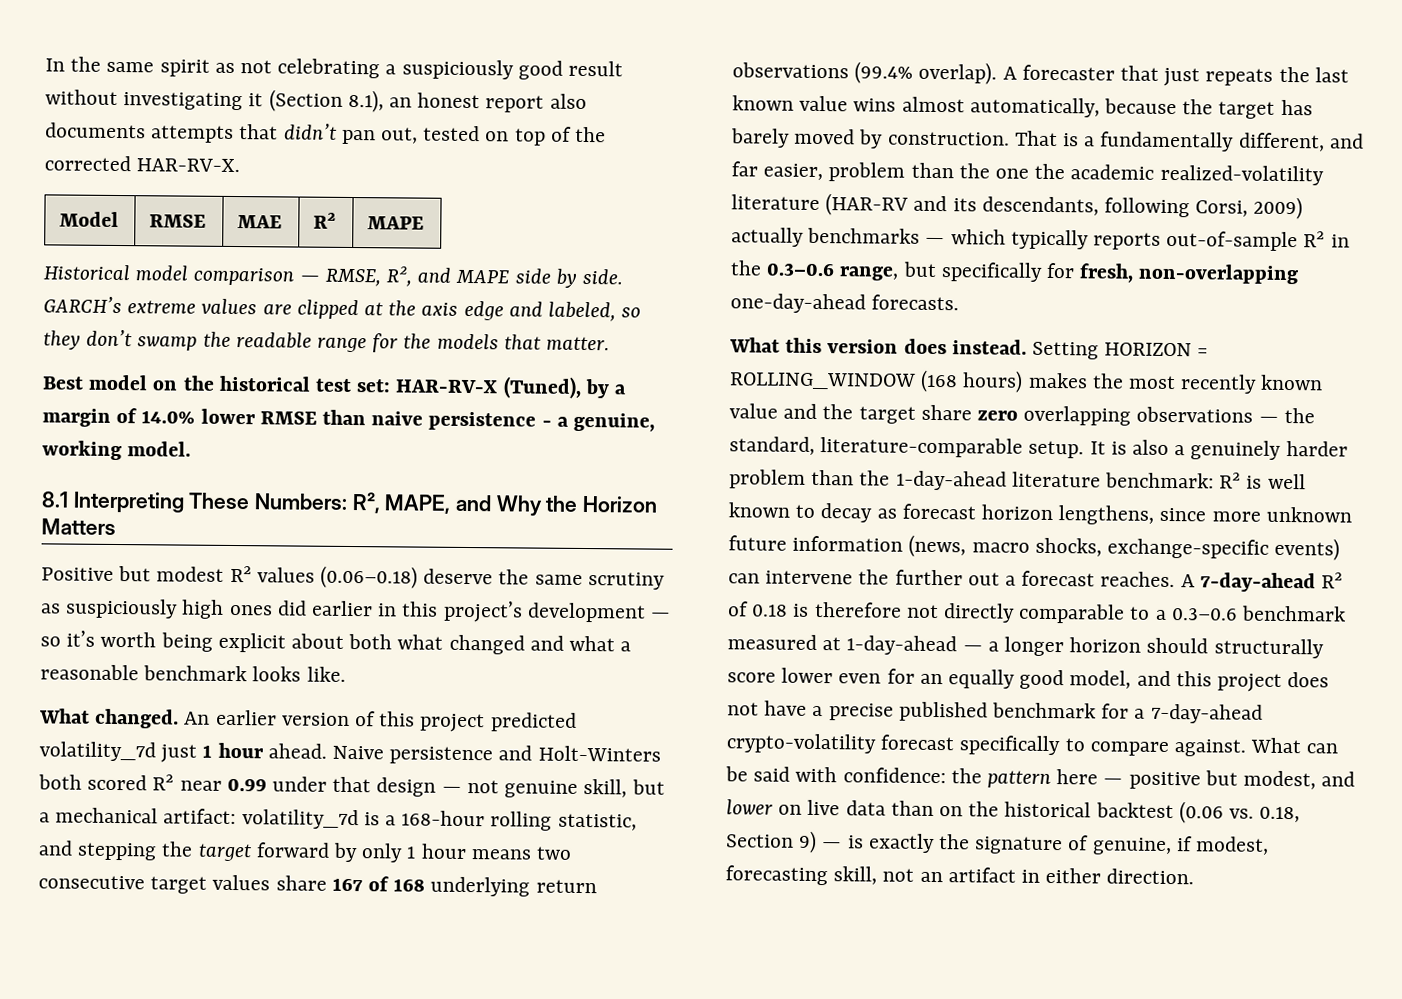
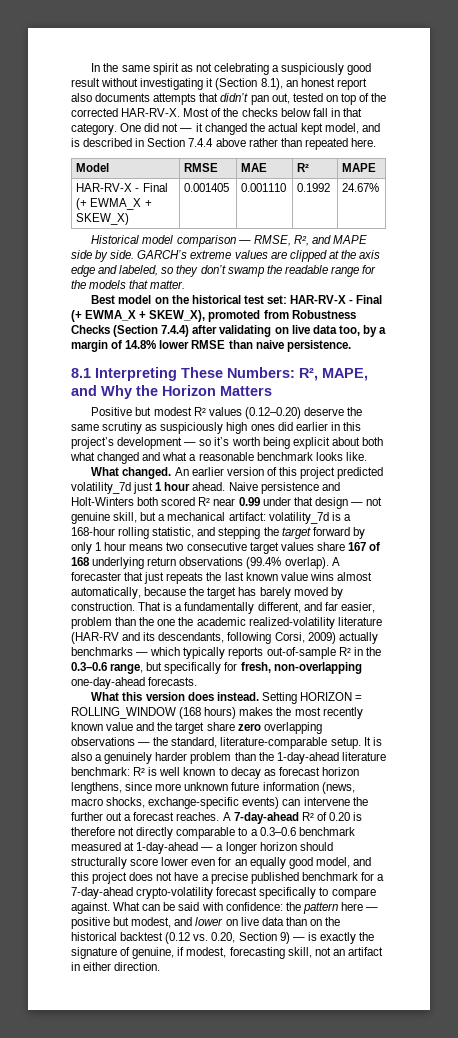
(241, 165) none -> [183,108,362,117] [71,123,381,135] [71,138,376,150] Most of the checks below fall in that category. One did not — it changed the actual kept model, and is described in Section 7.4.4 above rather than repeated here.
(425, 223) none -> [76,183,168,192] [76,198,152,210] [76,213,130,225] [184,183,230,192] [241,183,287,192] [297,183,331,192] [342,183,380,192] // HAR-RV-X - Final (+ EWMA_X + SKEW_X) | 0.001405 | 0.001110 | 0.1992 | 24.67%
[502,376,582,399] (Tuned), -> [349,295,383,304] [71,310,356,322] [71,325,360,337] - Final (+ EWMA_X + SKEW_X), promoted from Robustness Checks (Section 7.4.4) after validating on live data too,
[141,410,196,424] 14.0% -> [125,340,157,349] 14.8%
[428,411,656,432] [42,440,192,461] persistence - a genuine, working model. -> [286,340,351,352] persistence.
[320,565,419,589] (0.06–0.18) -> [244,407,301,419] (0.12–0.20)
[752,604,789,617] 0.18 -> [328,812,350,821] 0.20
[1178,801,1301,824] (0.06 vs. 0.18, -> [165,932,236,944] (0.12 vs. 0.20,

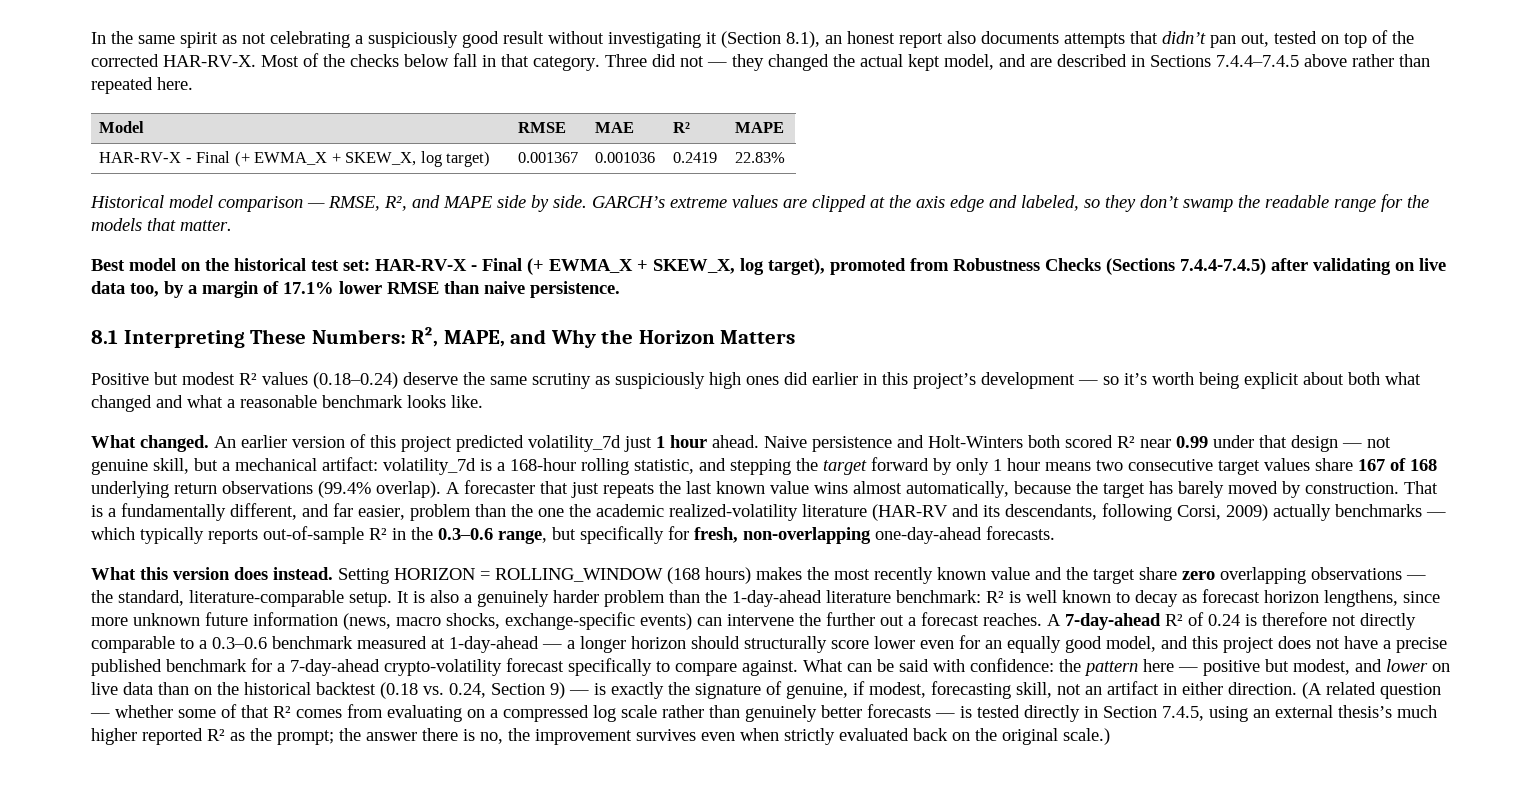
[120,123,142,132] One -> [605,54,647,67] Three
[195,123,203,132] it -> [732,54,764,71] they
[71,138,80,147] is -> [1030,58,1052,67] are
[147,138,214,147] Section 7.4.4 -> [1150,55,1299,67] Sections 7.4.4–7.4.5
[76,213,130,225] [184,183,230,192] [241,183,287,192] [297,183,331,192] [342,183,380,192] SKEW_X) | 0.001405 | 0.001110 | 0.1992 | 24.67% -> [345,151,491,167] [518,152,579,163] [595,152,656,163] [673,152,718,163] [735,152,786,163] SKEW_X, log target) | 0.001367 | 0.001036 | 0.2419 | 22.83%
[149,310,206,322] SKEW_X), -> [653,258,825,275] SKEW_X, log target),
[113,325,190,337] (Section 7.4.4) -> [1106,258,1266,275] (Sections 7.4.4-7.4.5)
[125,340,157,349] 14.8% -> [283,282,334,294] 17.1%
[244,407,301,419] (0.12–0.20) -> [313,372,398,389] (0.18–0.24)
[328,812,350,821] 0.20 -> [1208,614,1240,626] 0.24
[165,932,236,944] (0.12 vs. 0.20, -> [380,682,486,699] (0.18 vs. 0.24,
(161, 966) none -> [1302,682,1441,699] [90,704,1437,722] [91,728,1110,745] (A related question — whether some of that R² comes from evaluating on a compressed log scale rather than genuinely better forecasts — is tested directly in Section 7.4.5, using an external thesis’s much higher reported R² as the prompt; the answer there is no, the improvement survives even when strictly evaluated back on the original scale.)

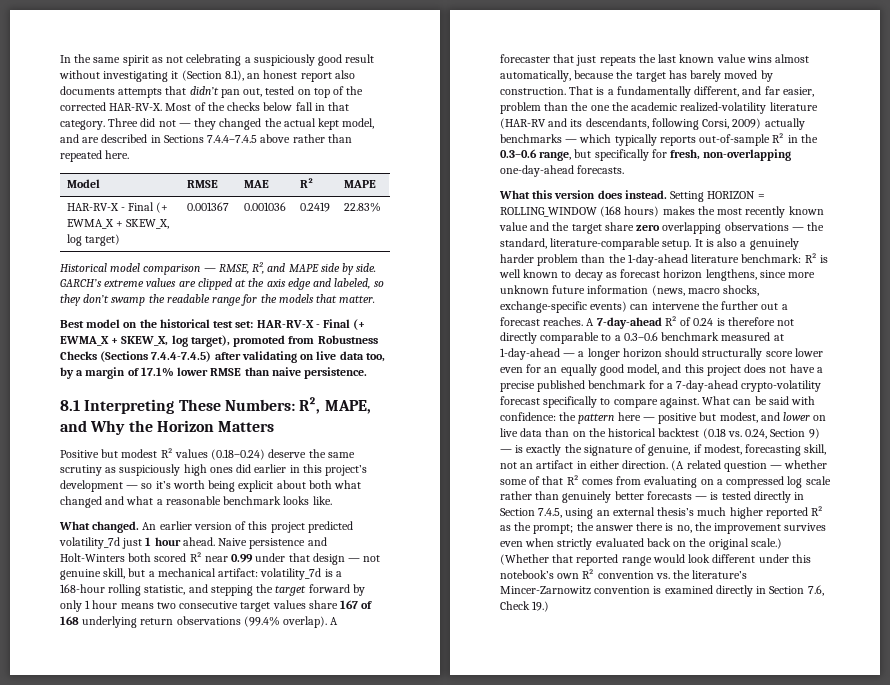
(1110, 736) none -> [500,554,811,566] [500,569,748,579] [500,585,824,597] [500,601,550,612] (Whether that reported range would look different under this notebook’s own R² convention vs. the literature’s Mincer-Zarnowitz convention is examined directly in Section 7.6, Check 19.)

